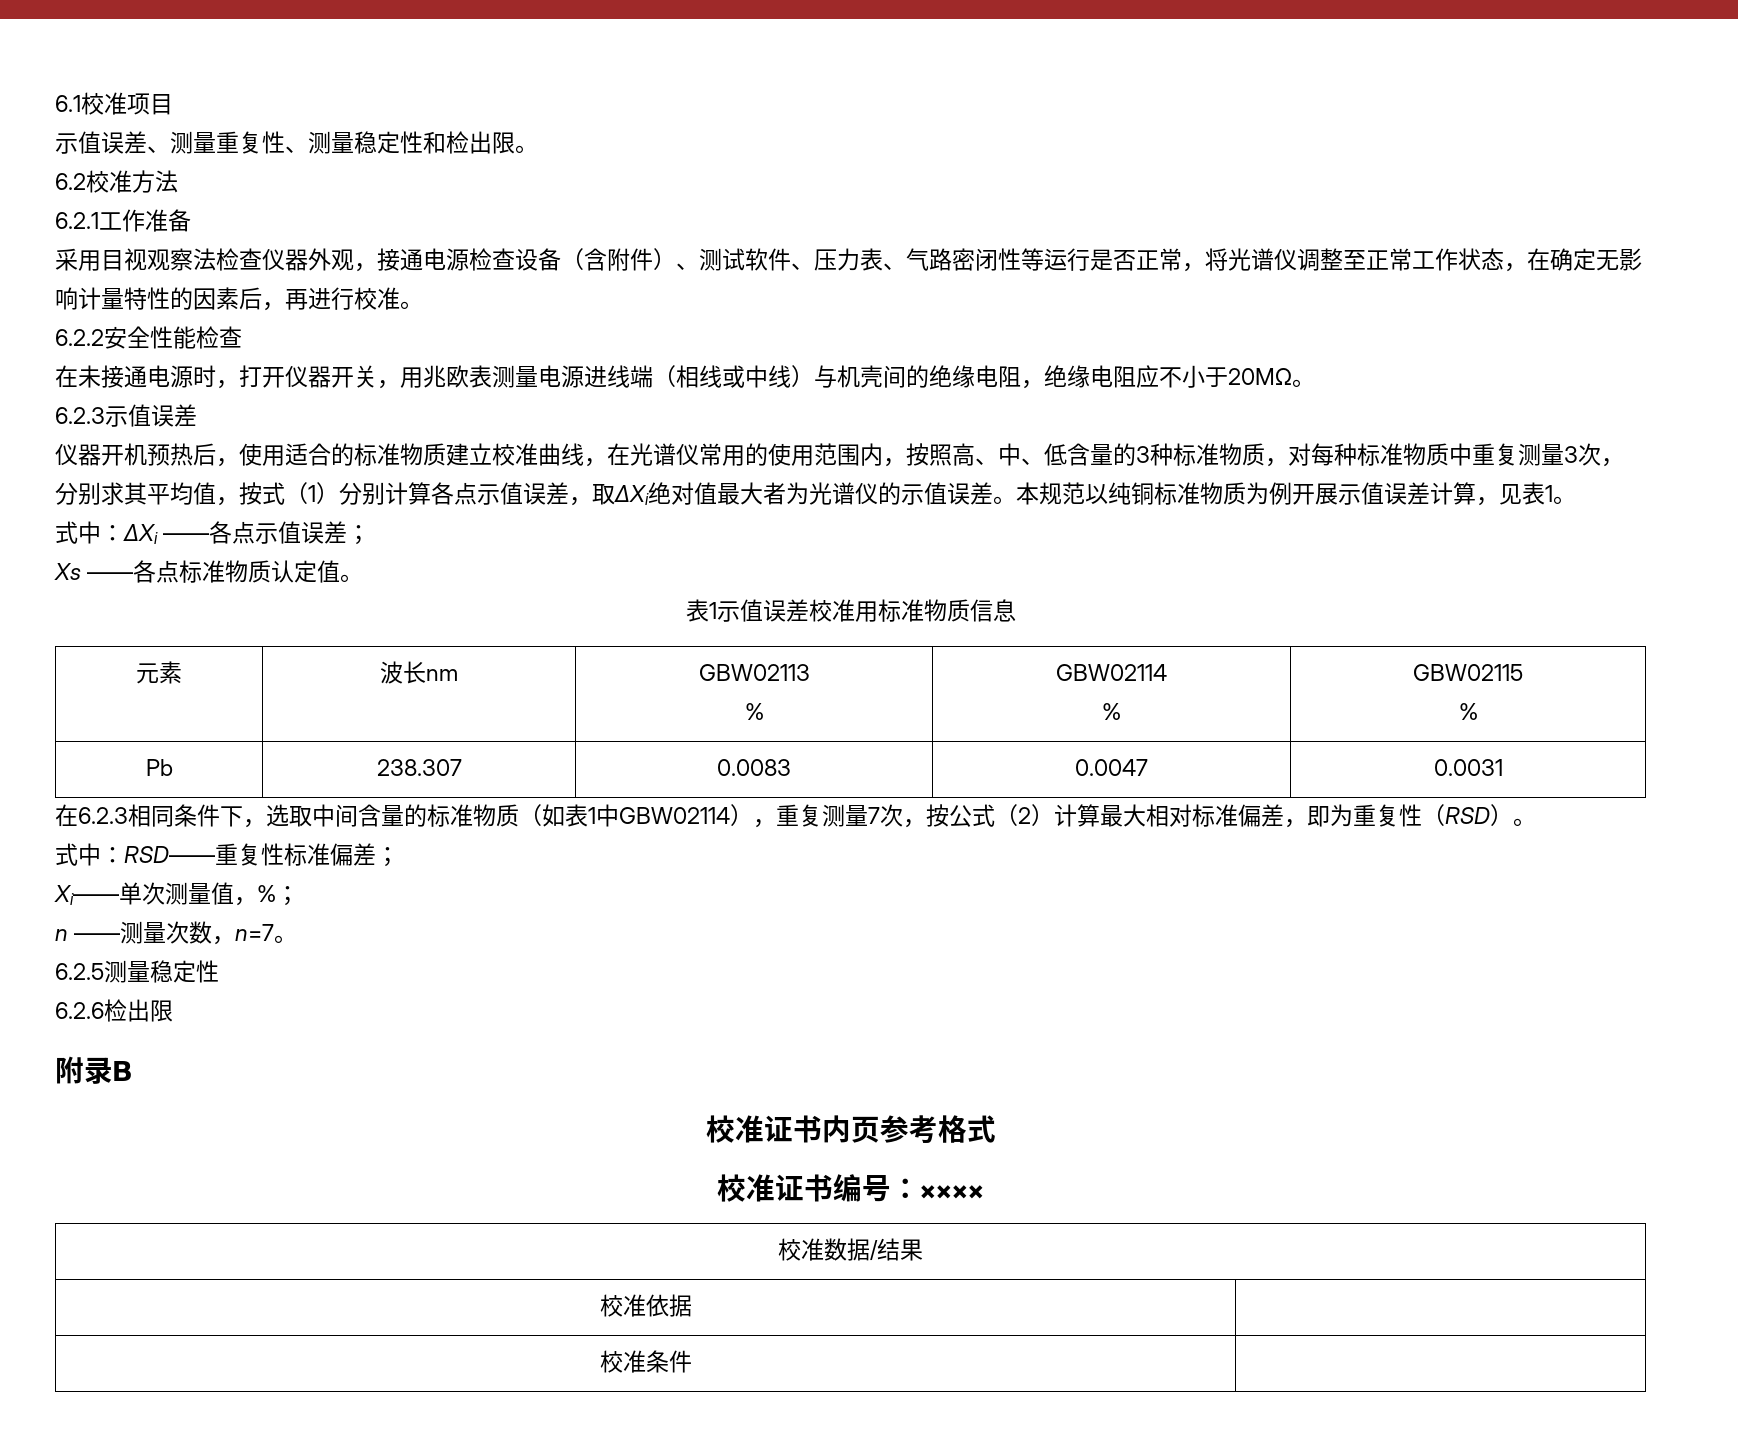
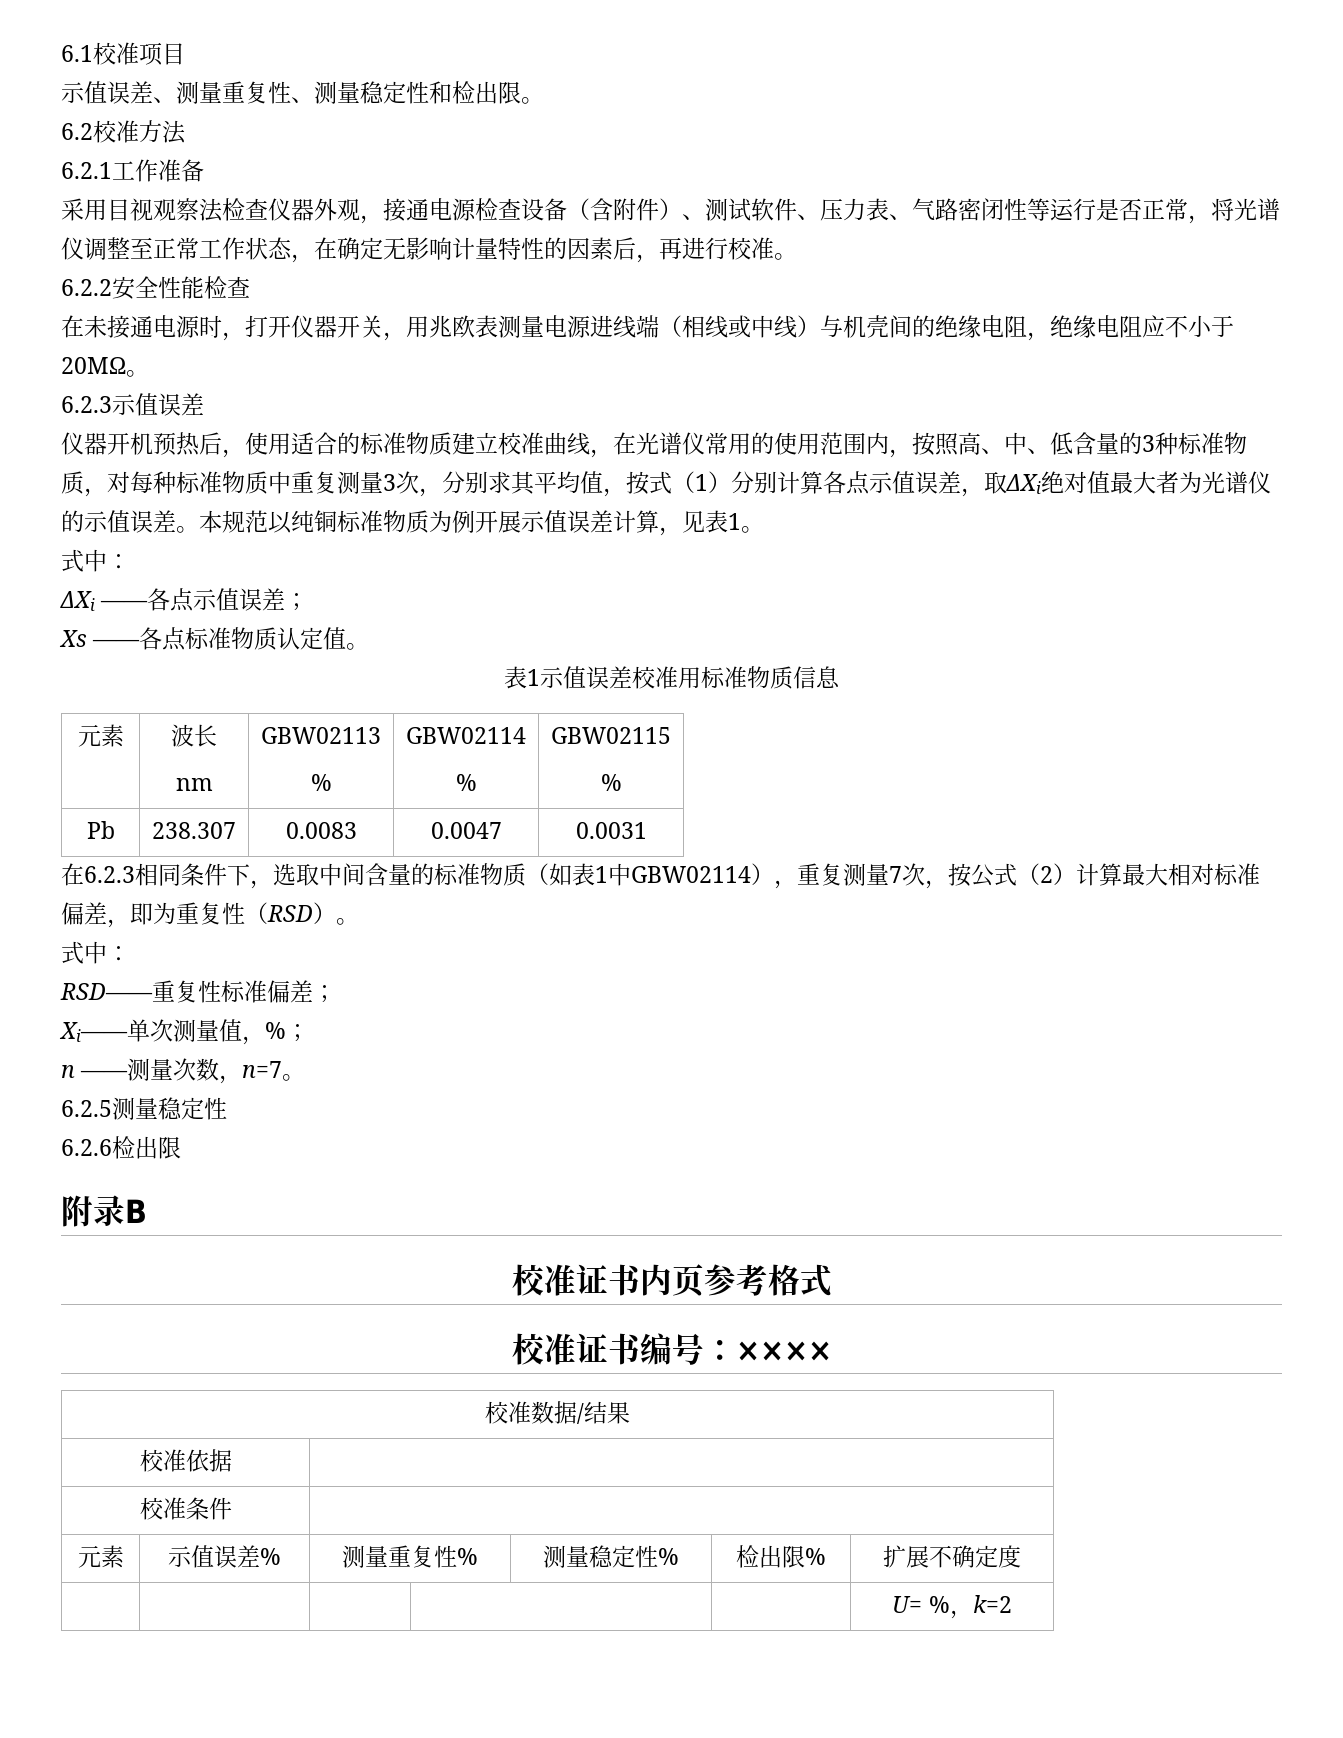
(124, 533) none -> (130, 561) //
(426, 672) none -> (217, 735) //
(124, 855) none -> (130, 953) //
(692, 1361) none -> [77,1545,124,1568] [168,1545,281,1568] [342,1545,478,1568] [543,1545,679,1568] [736,1545,826,1568] [883,1545,1021,1568] [892,1595,1012,1619] // 元素 | 示值误差% | 测量重复性% | 测量稳定性% | 检出限% | 扩展不确定度 // | | | | | U= %，k=2

